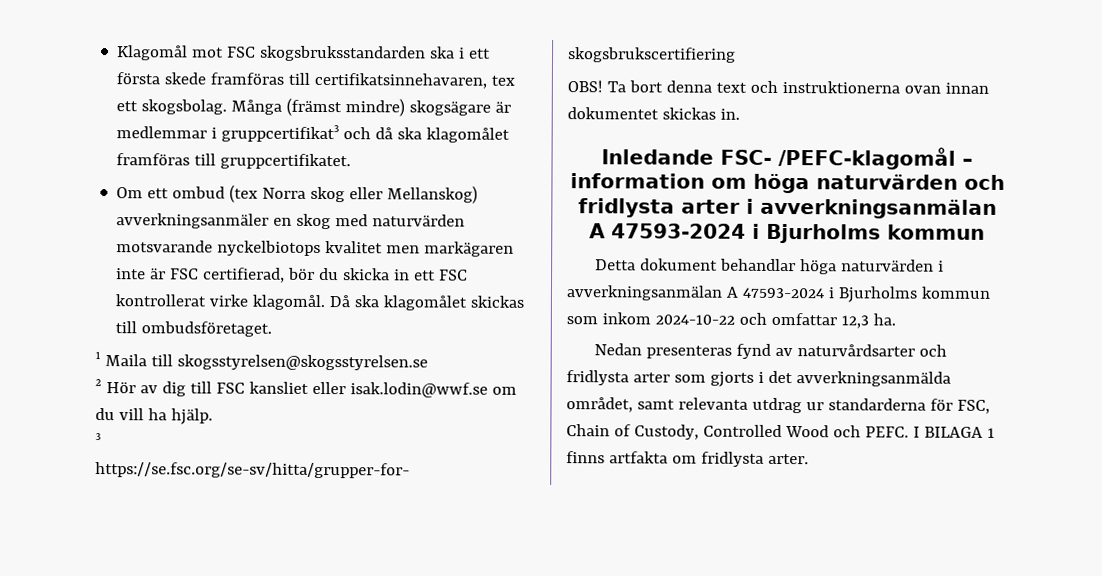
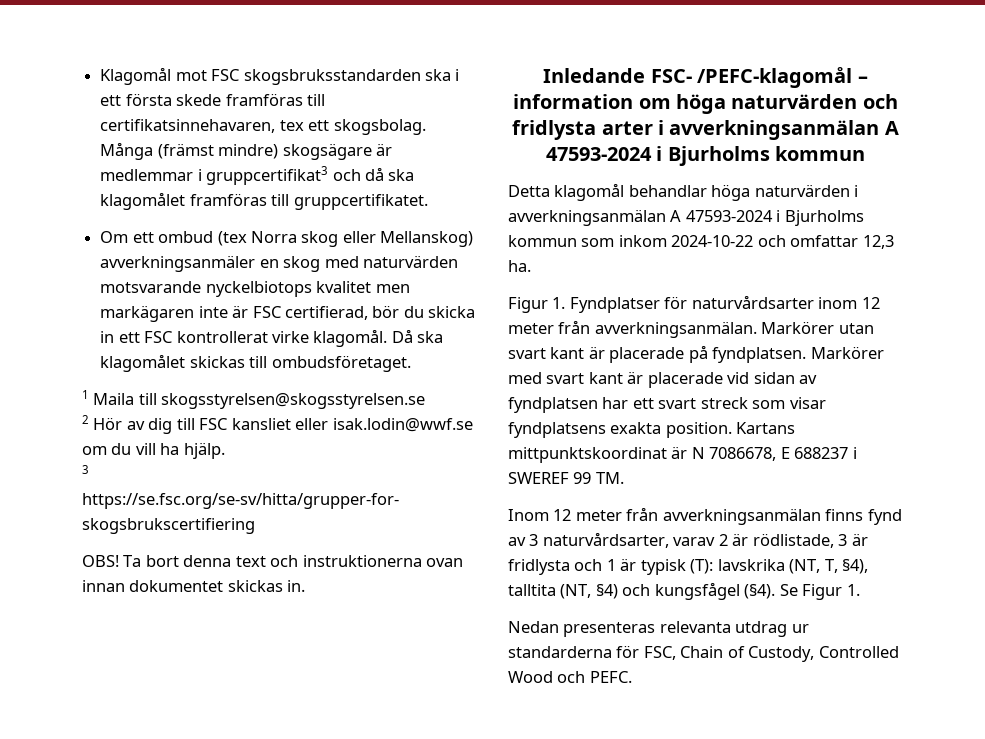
[639,258,718,271] dokument -> [554,183,625,201] klagomål
[593,343,947,359] [566,370,951,387] [566,397,675,413] Nedan presenteras fynd av naturvårdsarter och fridlysta arter som gjorts i det avverkningsanmälda området, samt -> [508,295,880,313] [508,320,874,338] [508,345,884,363] [508,371,818,388] [508,397,826,413] [508,422,796,438] [508,446,857,463] [508,472,624,484] [508,507,902,525] [508,532,868,548] [508,558,869,575] [508,582,860,600] [508,621,656,637] Figur 1. Fyndplatser för naturvårdsarter inom 12 meter från avverkningsanmälan. Markörer utan svart kant är placerade på fyndplatsen. Markörer med svart kant är placerade vid sidan av fyndplatsen har ett svart streck som visar fyndplatsens exakta position. Kartans mittpunktskoordinat är N 7086678, E 688237 i SWEREF 99 TM. // Inom 12 meter från avverkningsanmälan finns fynd av 3 naturvårdsarter, varav 2 är rödlistade, 3 är fridlysta och 1 är typisk (T): lavskrika (NT, T, §4), talltita (NT, §4) och kungsfågel (§4). Se Figur 1. // Nedan presenteras
[912,426,995,438] [566,451,809,467] I BILAGA 1 finns artfakta om fridlysta arter. -> (632, 677) none

